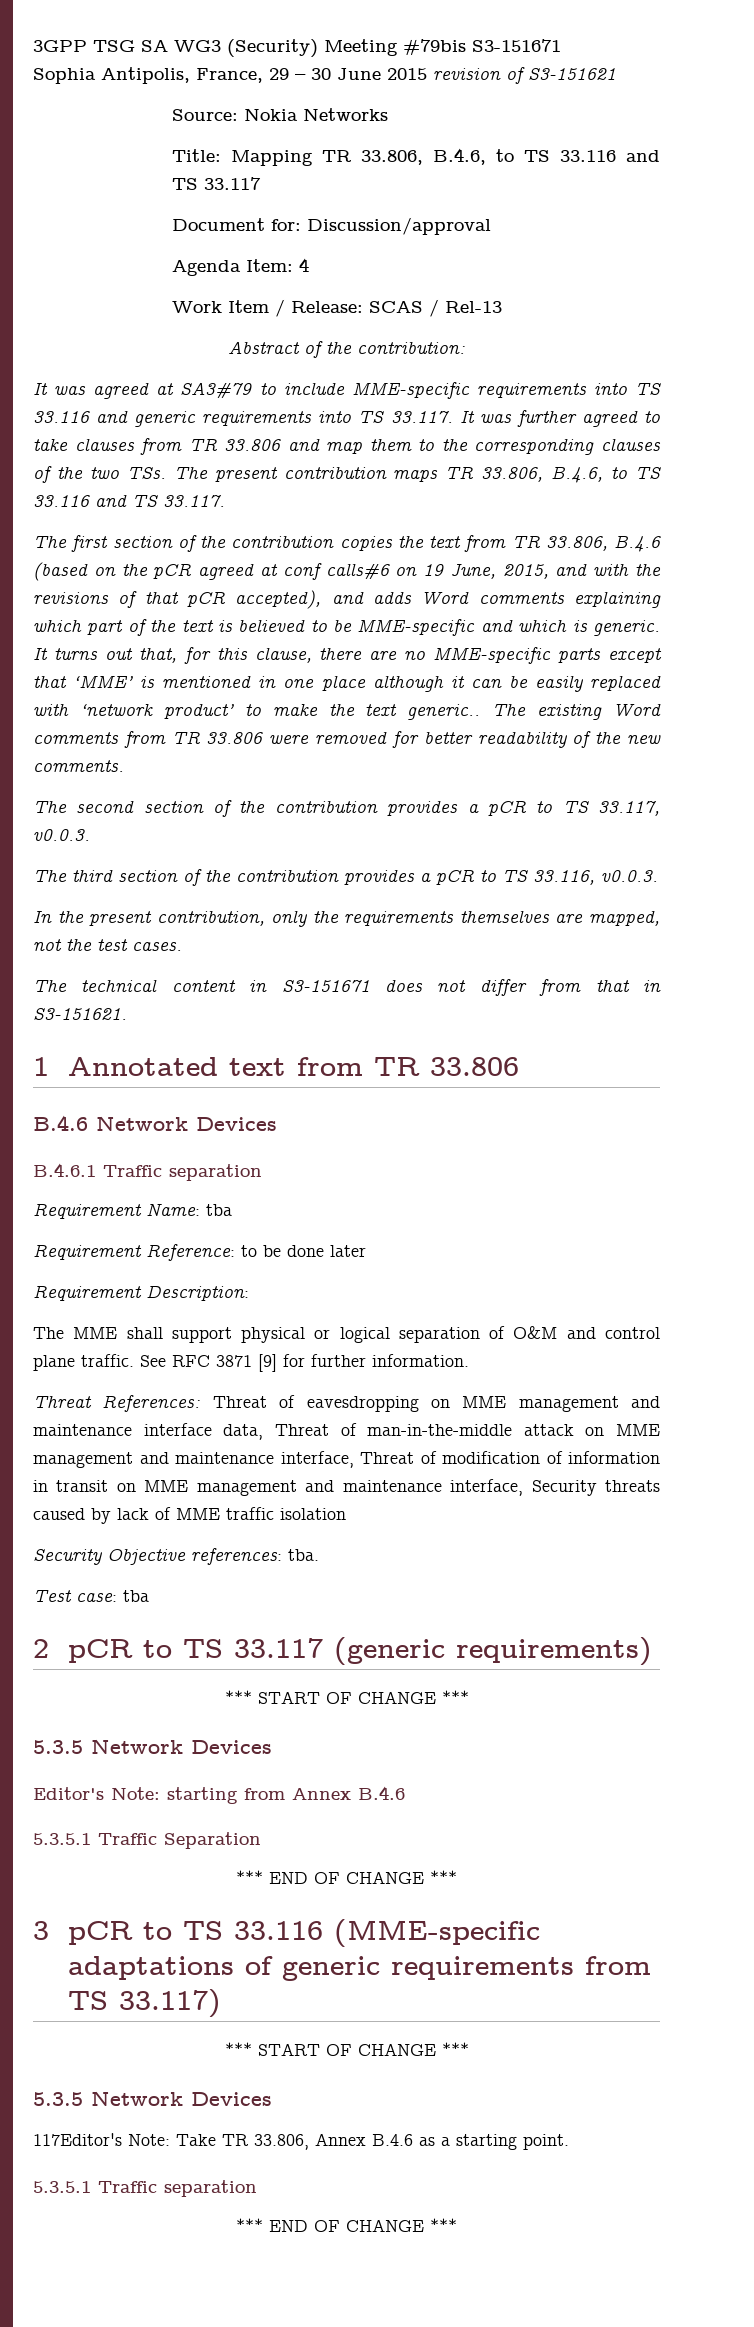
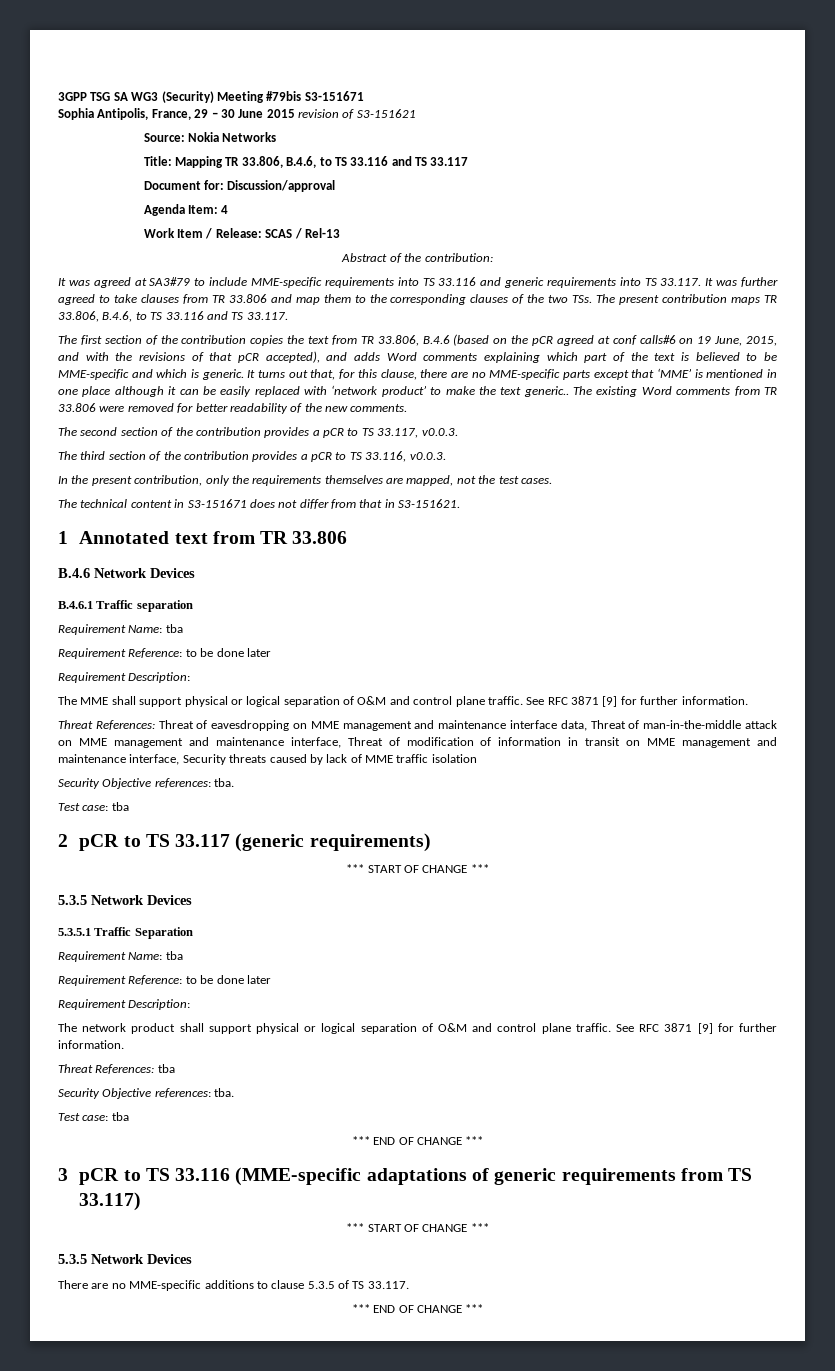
[33,1786,405,1804] [33,1832,261,1849] Editor's Note: starting from Annex B.4.6 // 5.3.5.1 Traffic Separation -> [58,927,193,939] [58,951,183,962] [58,975,271,986] [58,999,191,1010] [58,1023,778,1034] [58,1040,124,1049] [58,1064,175,1074] [58,1088,235,1099] [58,1112,129,1121] 5.3.5.1 Traffic Separation // Requirement Name: tba // Requirement Reference: to be done later // Requirement Description: // The network product shall support physical or logical separation of O&M and control plane traffic. See RFC 3871 [9] for further information. // Threat References: tba // Security Objective references: tba. // Test case: tba
[33,2133,569,2150] [33,2180,257,2197] 117Editor's Note: Take TR 33.806, Annex B.4.6 as a starting point. // 5.3.5.1 Traffic separation -> [58,1280,409,1291] There are no MME-specific additions to clause 5.3.5 of TS 33.117.

